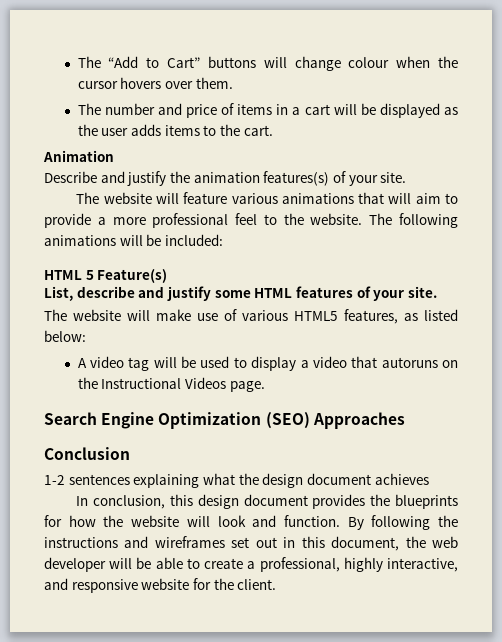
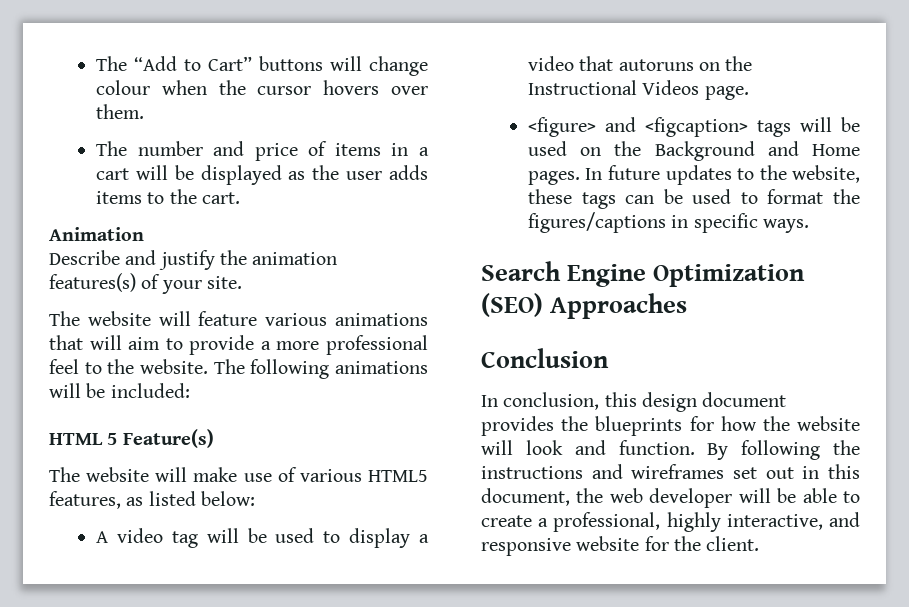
[44,286,437,301] // List, describe and justify some HTML features of your site. -> (214, 438) none
(265, 386) none -> [527,117,860,137] [527,141,860,161] [527,165,860,185] [527,189,860,209] [527,212,809,233] // <figure> and <figcaption> tags will be used on the Background and Home pages. In future updates to the website, these tags can be used to format the figures/captions in specific ways.
[44,473,429,488] // 1-2 sentences explaining what the design document achieves -> (609, 358) none

